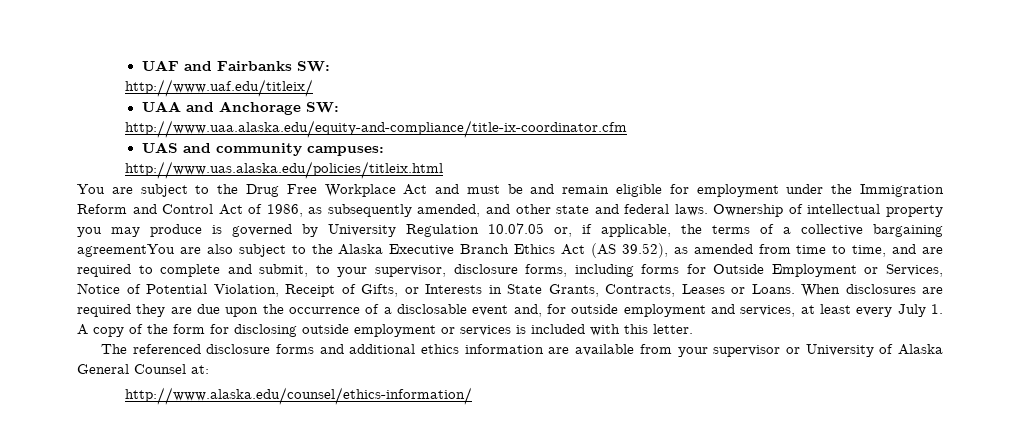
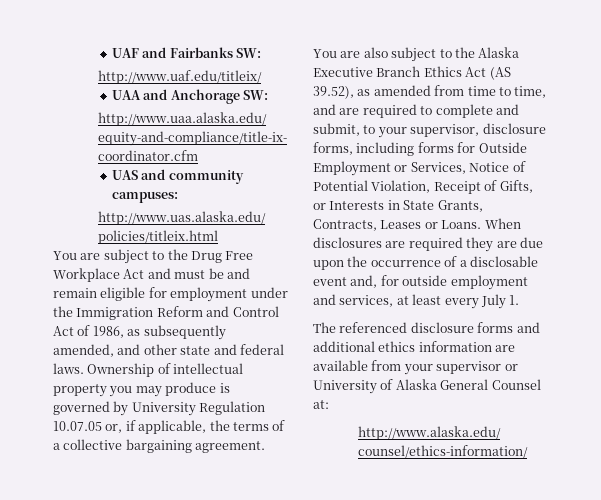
[77,244,175,257] agreementYou -> [195,441,266,453] [313,49,337,58] agreement. You
[77,324,693,337] A copy of the form for disclosing outside employment or services is included with this letter. -> (520, 300) none

